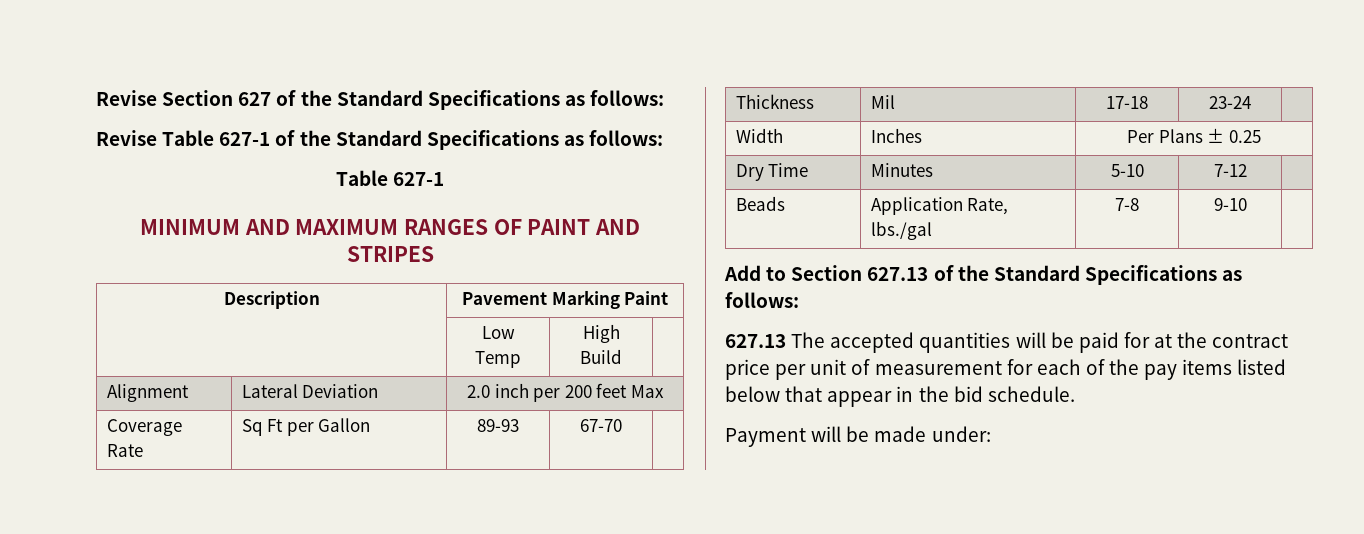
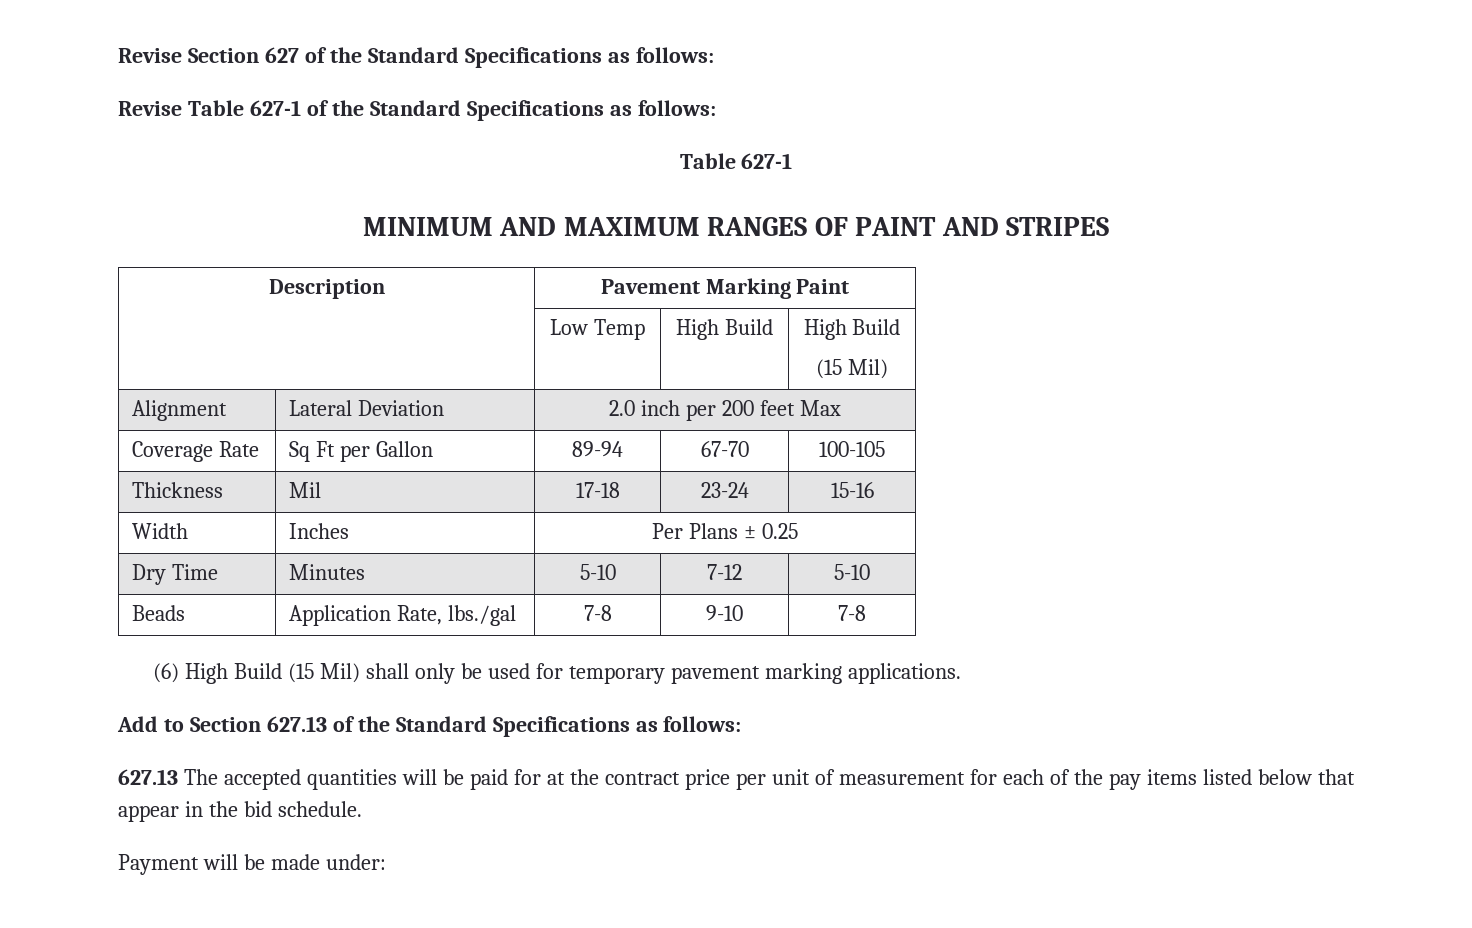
(622, 356) none -> [803,319,901,340] [816,359,888,379] High Build // (15 Mil)
[477,419,519,432] 89-93 -> [572,441,623,457] 89-94
(622, 425) none -> [819,441,885,457] 100-105
(1251, 102) none -> [830,482,874,498] 15-16
(1247, 170) none -> [834,564,870,580] 5-10
(1247, 204) none -> [838,605,866,621] [153,663,961,684] 7-8 // (6) High Build (15 Mil) shall only be used for temporary pavement marking applications.

